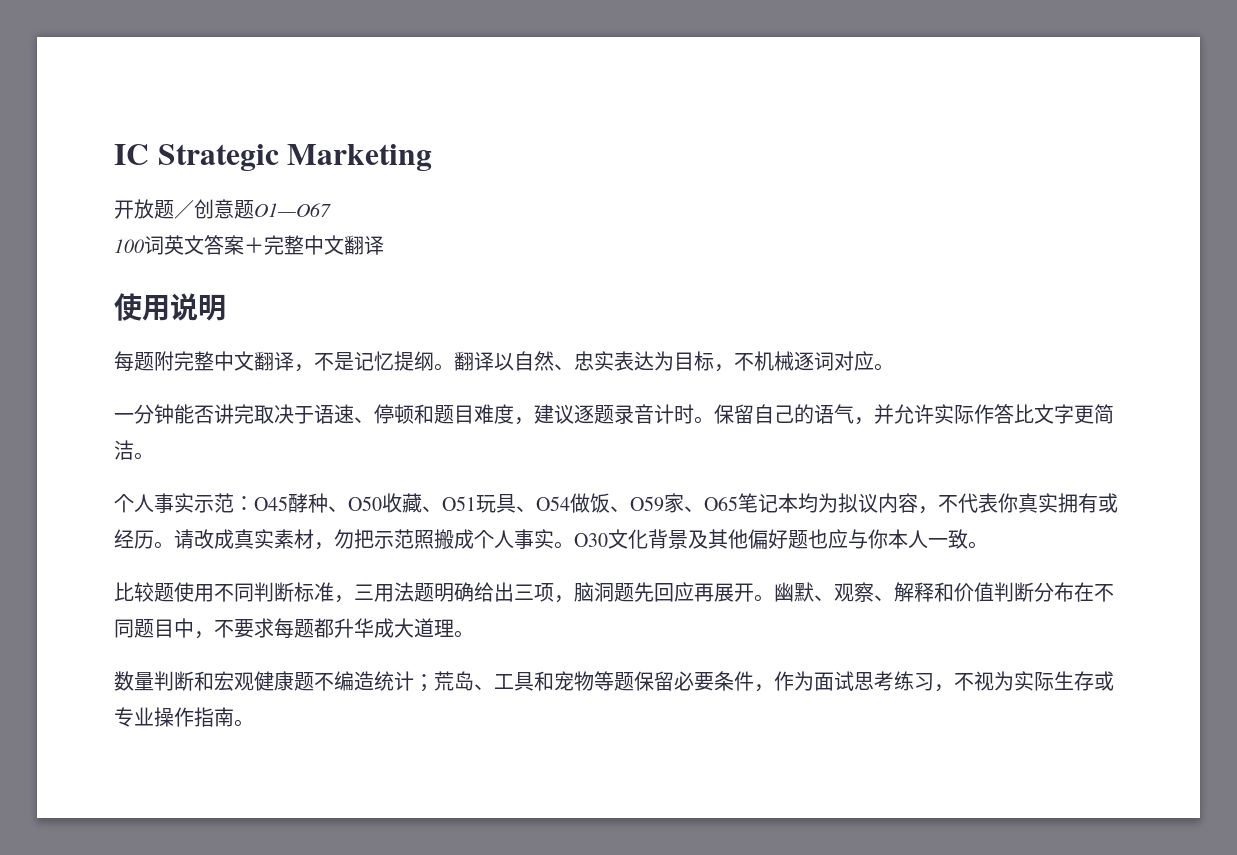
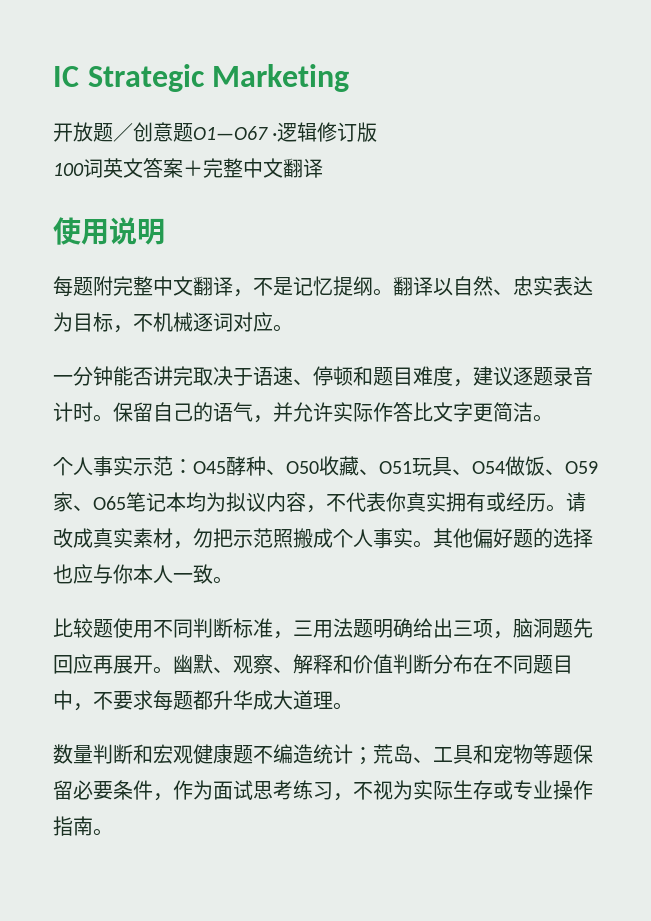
(331, 210) none -> [272,122,378,142] ·逻辑修订版
[574,529,708,549] O30文化背景及 -> (433, 544) none
(808, 539) none -> [533,528,593,548] 的选择

